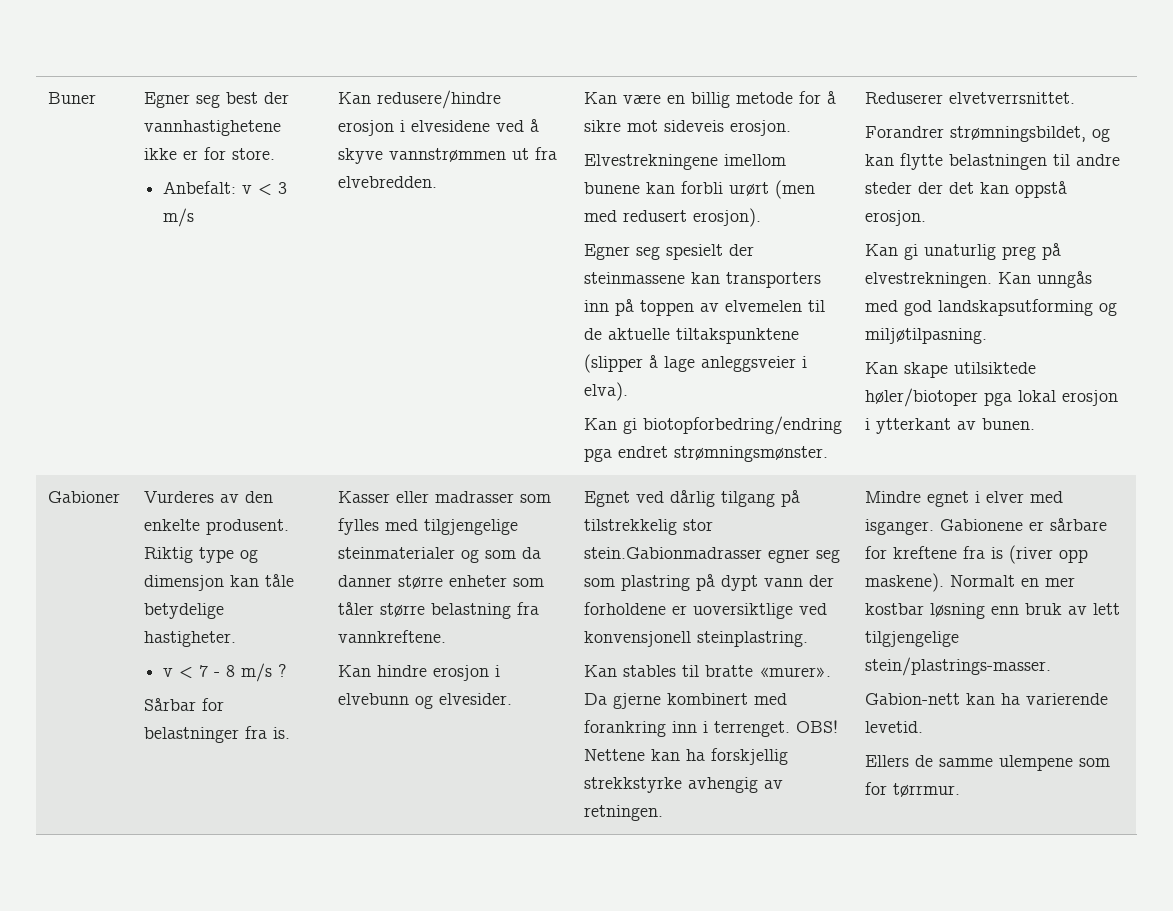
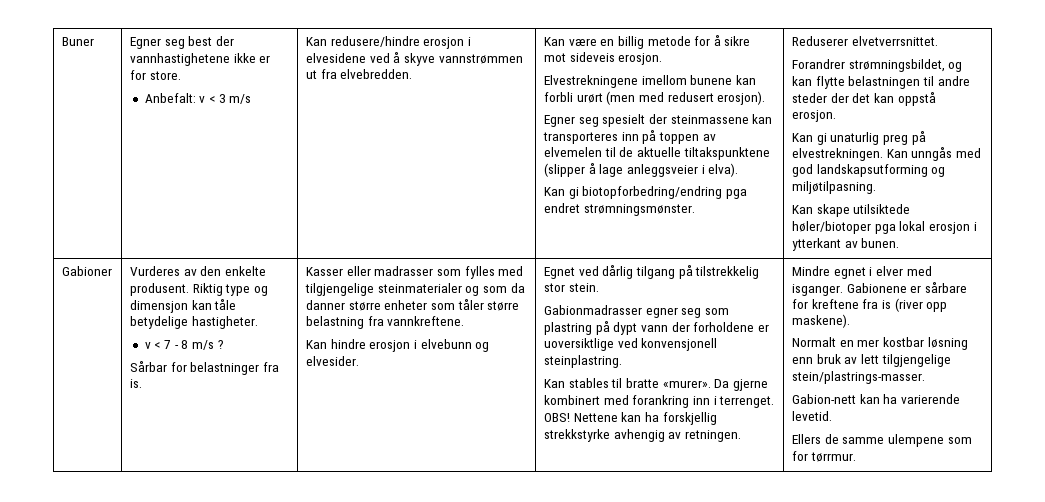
[725,272,821,288] transporters -> [542,132,618,144] transporteres
[583,547,762,559] stein.Gabionmadrasser -> [568,283,599,292] [543,305,642,315] stein. // Gabionmadrasser
(944, 582) none -> (850, 321) //

